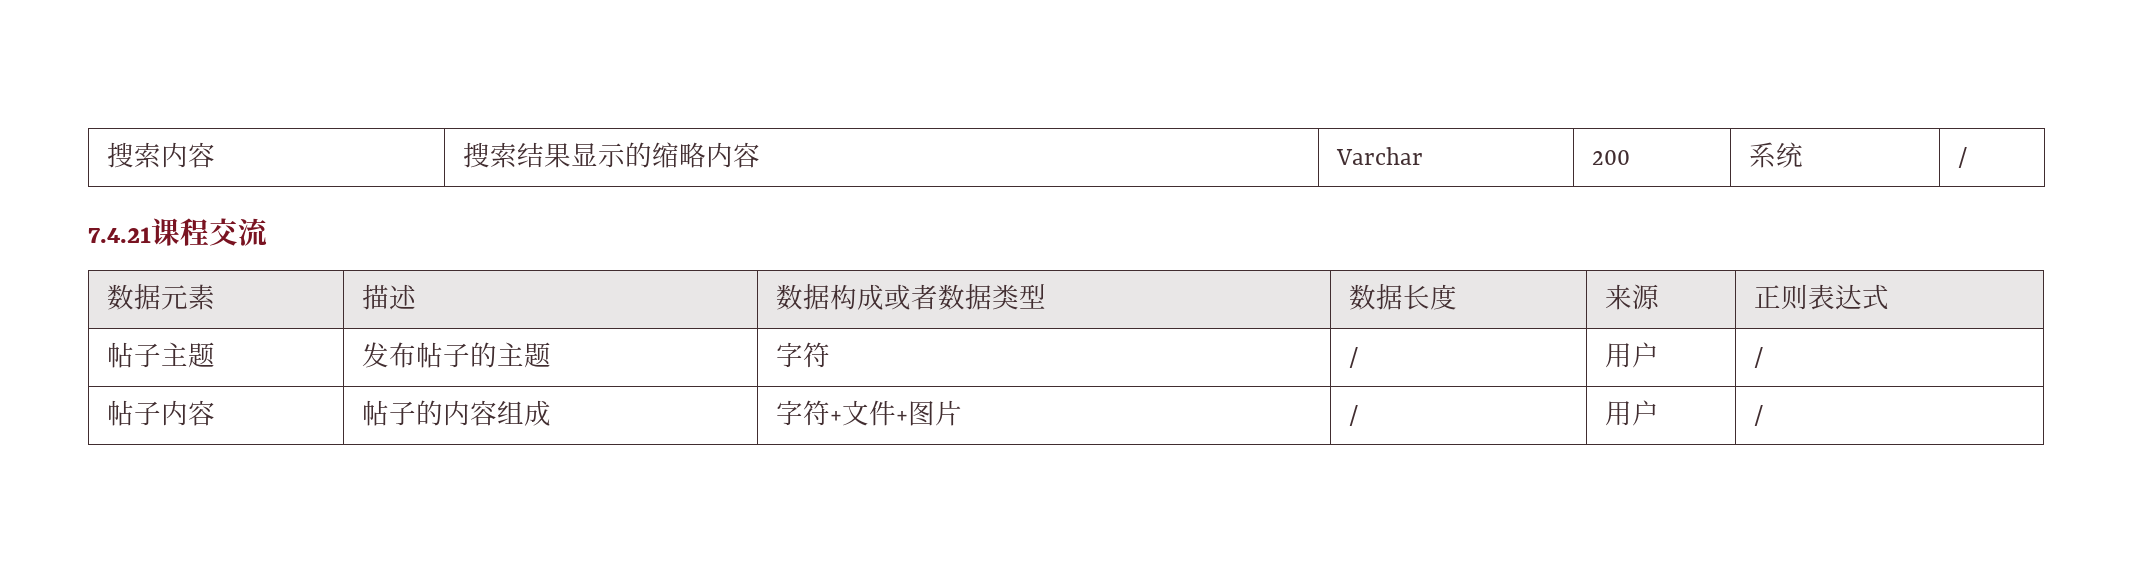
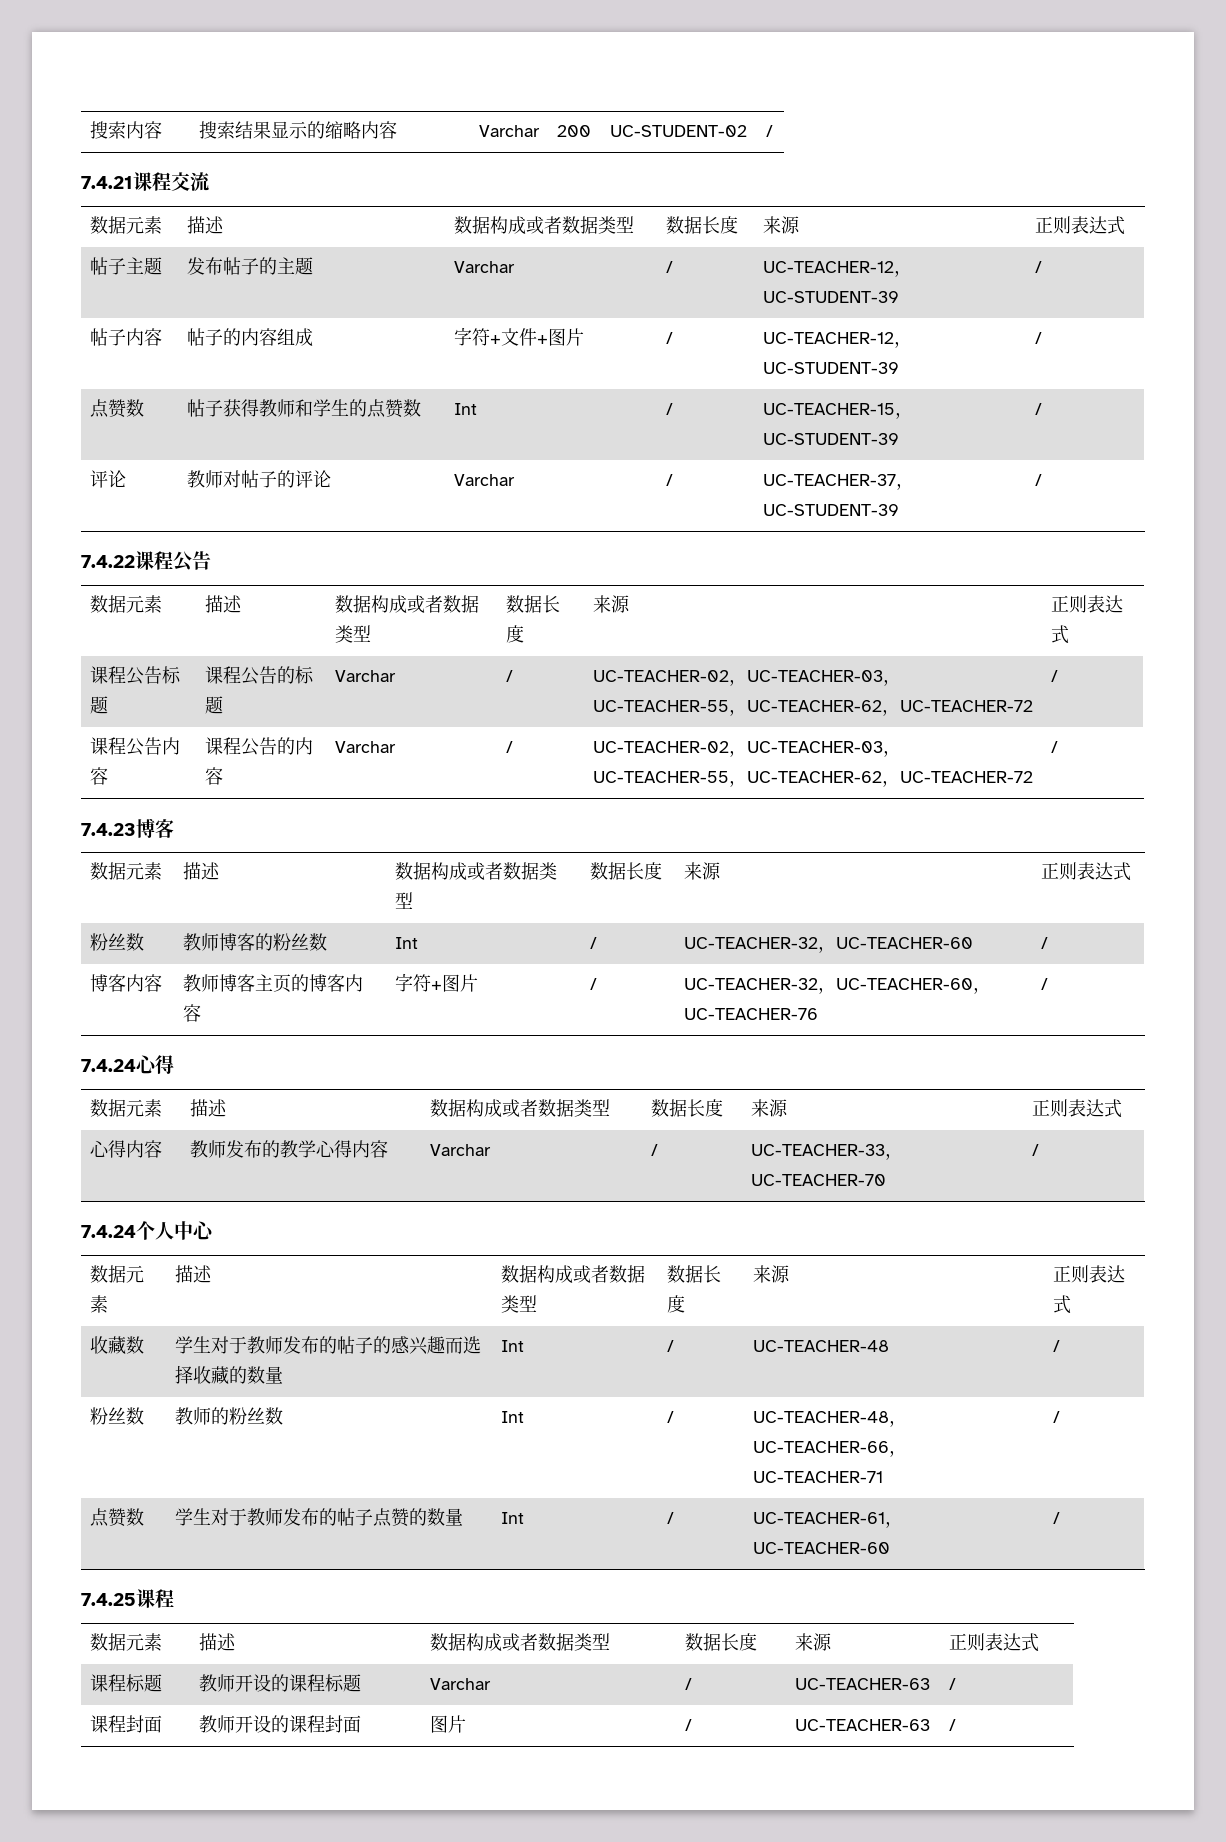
[1749,142,1804,168] 系统 -> [609,125,747,137] UC-STUDENT-02
[776,342,831,368] [1349,347,1359,368] [1605,342,1660,368] 字符 | / | 用户 -> [453,261,515,273] [665,261,673,273] [762,261,912,277] [762,291,899,303] Varchar | / | UC-TEACHER-12，UC-STUDENT-39
[1605,400,1660,426] [1754,405,1764,426] 用户 | / -> [762,332,912,348] [762,362,899,374] [1034,332,1042,344] [89,399,144,418] [186,399,421,418] [453,403,477,415] [665,403,673,415] [762,403,913,419] [762,433,899,445] [1034,403,1042,415] [89,470,126,488] [186,470,331,488] [453,474,515,486] [665,474,673,486] [762,474,914,490] [762,504,899,516] [1034,474,1042,486] [81,551,211,572] [89,595,162,613] [204,595,242,613] [334,595,479,613] [334,625,371,643] [505,595,560,613] [505,625,524,643] [592,595,630,613] [1050,595,1123,613] [1050,625,1069,644] [89,666,181,685] [89,696,108,714] [204,666,314,685] [204,696,223,714] [334,670,396,682] [505,670,513,682] [592,670,901,686] [592,700,1033,716] [1050,670,1058,682] [89,737,180,756] [89,767,108,785] [204,737,313,756] [204,767,223,785] [334,741,396,753] [505,741,513,753] [592,741,901,757] [592,771,1033,787] [1050,741,1058,753] [81,818,174,838] [89,862,162,880] [182,862,220,880] [394,862,557,880] [394,892,413,909] [589,862,662,880] [683,862,721,880] [1040,862,1131,881] [89,933,144,951] [182,933,327,951] [394,937,418,949] [589,937,597,949] [683,937,973,953] [1040,937,1048,949] [89,974,162,992] [182,974,363,993] [182,1004,201,1022] [394,973,478,992] [589,978,597,990] [683,978,991,994] [683,1008,818,1020] [1040,978,1048,990] [81,1055,174,1074] [89,1099,162,1117] [189,1099,227,1117] [429,1099,610,1117] [650,1099,723,1117] [750,1099,788,1117] [1031,1099,1122,1118] [89,1140,162,1158] [189,1140,388,1158] [429,1144,491,1156] [650,1144,658,1156] [750,1144,903,1160] [750,1174,886,1186] [1031,1144,1039,1156] [81,1221,215,1240] [89,1265,144,1283] [89,1295,108,1313] [174,1265,212,1283] [500,1265,645,1283] [500,1295,537,1313] [666,1265,721,1283] [666,1295,685,1313] [752,1265,790,1283] [1052,1265,1125,1283] [1052,1295,1071,1314] [89,1336,144,1354] [174,1336,481,1355] [174,1365,283,1384] [500,1340,524,1352] [666,1340,674,1352] [752,1340,889,1352] [1052,1340,1060,1352] [89,1407,144,1425] [174,1407,283,1425] [500,1411,524,1423] [666,1411,674,1423] [752,1411,907,1427] [752,1441,907,1457] [752,1471,883,1483] [1052,1411,1060,1423] [89,1508,144,1527] [174,1508,463,1527] [500,1512,524,1524] [666,1512,674,1524] [752,1512,903,1528] [752,1542,890,1554] [1052,1512,1060,1524] [81,1589,174,1608] [89,1633,162,1651] [198,1633,236,1651] [429,1633,610,1651] [684,1633,757,1651] [794,1633,832,1651] [948,1633,1039,1652] [89,1674,162,1692] [198,1674,361,1692] [429,1678,491,1690] [684,1678,692,1690] [794,1678,930,1690] [948,1678,956,1690] [89,1715,162,1733] [198,1715,361,1733] [429,1715,466,1733] [684,1719,692,1731] [794,1719,930,1731] [948,1719,956,1731] UC-TEACHER-12，UC-STUDENT-39 | / // 点赞数 | 帖子获得教师和学生的点赞数 | Int | / | UC-TEACHER-15，UC-STUDENT-39 | / // 评论 | 教师对帖子的评论 | Varchar | / | UC-TEACHER-37，UC-STUDENT-39 | / // 7.4.22课程公告 // 数据元素 | 描述 | 数据构成或者数据类型 | 数据长度 | 来源 | 正则表达式 // 课程公告标题 | 课程公告的标题 | Varchar | / | UC-TEACHER-02，UC-TEACHER-03，UC-TEACHER-55，UC-TEACHER-62，UC-TEACHER-72 | / // 课程公告内容 | 课程公告的内容 | Varchar | / | UC-TEACHER-02，UC-TEACHER-03，UC-TEACHER-55，UC-TEACHER-62，UC-TEACHER-72 | / // 7.4.23博客 // 数据元素 | 描述 | 数据构成或者数据类型 | 数据长度 | 来源 | 正则表达式 // 粉丝数 | 教师博客的粉丝数 | Int | / | UC-TEACHER-32，UC-TEACHER-60 | / // 博客内容 | 教师博客主页的博客内容 | 字符+图片 | / | UC-TEACHER-32，UC-TEACHER-60，UC-TEACHER-76 | / // 7.4.24心得 // 数据元素 | 描述 | 数据构成或者数据类型 | 数据长度 | 来源 | 正则表达式 // 心得内容 | 教师发布的教学心得内容 | Varchar | / | UC-TEACHER-33，UC-TEACHER-70 | / // 7.4.24个人中心 // 数据元素 | 描述 | 数据构成或者数据类型 | 数据长度 | 来源 | 正则表达式 // 收藏数 | 学生对于教师发布的帖子的感兴趣而选择收藏的数量 | Int | / | UC-TEACHER-48 | / // 粉丝数 | 教师的粉丝数 | Int | / | UC-TEACHER-48，UC-TEACHER-66，UC-TEACHER-71 | / // 点赞数 | 学生对于教师发布的帖子点赞的数量 | Int | / | UC-TEACHER-61，UC-TEACHER-60 | / // 7.4.25课程 // 数据元素 | 描述 | 数据构成或者数据类型 | 数据长度 | 来源 | 正则表达式 // 课程标题 | 教师开设的课程标题 | Varchar | / | UC-TEACHER-63 | / // 课程封面 | 教师开设的课程封面 | 图片 | / | UC-TEACHER-63 | /

